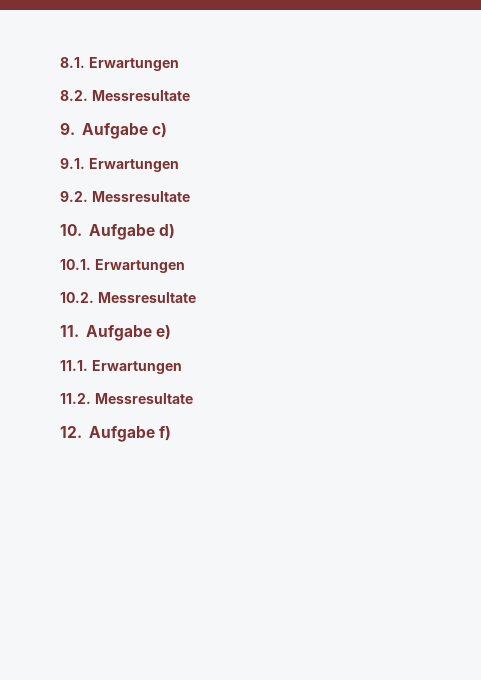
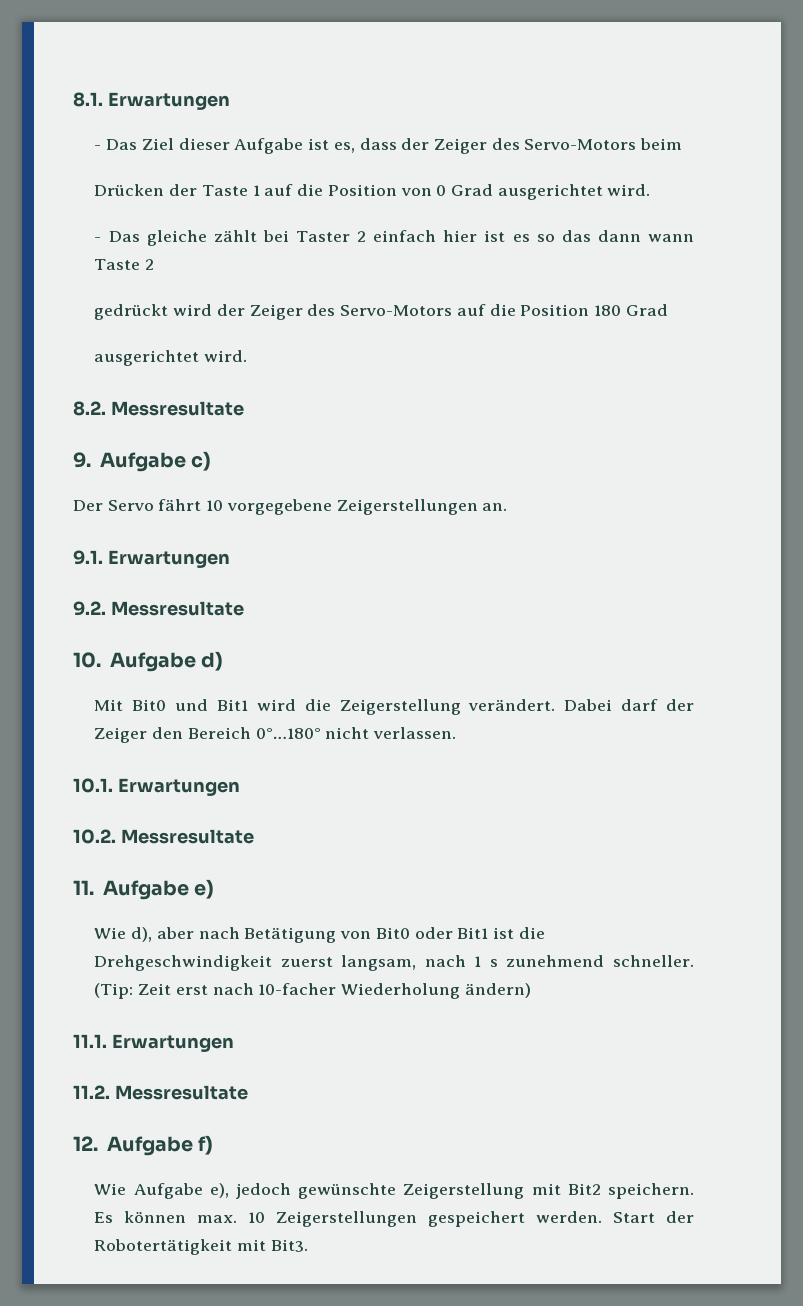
(179, 64) none -> [94,138,683,154] [94,184,651,200] [94,230,694,246] [94,259,155,270] [94,304,668,320] [94,350,248,366] // - Das Ziel dieser Aufgabe ist es, dass der Zeiger des Servo-Motors beim // Drücken der Taste 1 auf die Position von 0 Grad ausgerichtet wird. // - Das gleiche zählt bei Taster 2 einfach hier ist es so das dann wann Taste 2 // gedrückt wird der Zeiger des Servo-Motors auf die Position 180 Grad // ausgerichtet wird.
(167, 130) none -> [73,499,508,515] // Der Servo fährt 10 vorgegebene Zeigerstellungen an.
(175, 231) none -> [94,699,694,715] [94,727,457,743] // Mit Bit0 und Bit1 wird die Zeigerstellung verändert. Dabei darf der Zeiger den Bereich 0°…180° nicht verlassen.
(171, 332) none -> [94,927,545,943] [94,955,694,971] [94,983,531,999] // Wie d), aber nach Betätigung von Bit0 oder Bit1 ist die Drehgeschwindigkeit zuerst langsam, nach 1 s zunehmend schneller. (Tip: Zeit erst nach 10-facher Wiederholung ändern)
(171, 433) none -> [94,1183,695,1199] [94,1211,695,1227] [94,1239,308,1255] // Wie Aufgabe e), jedoch gewünschte Zeigerstellung mit Bit2 speichern. Es können max. 10 Zeigerstellungen gespeichert werden. Start der Robotertätigkeit mit Bit3.

